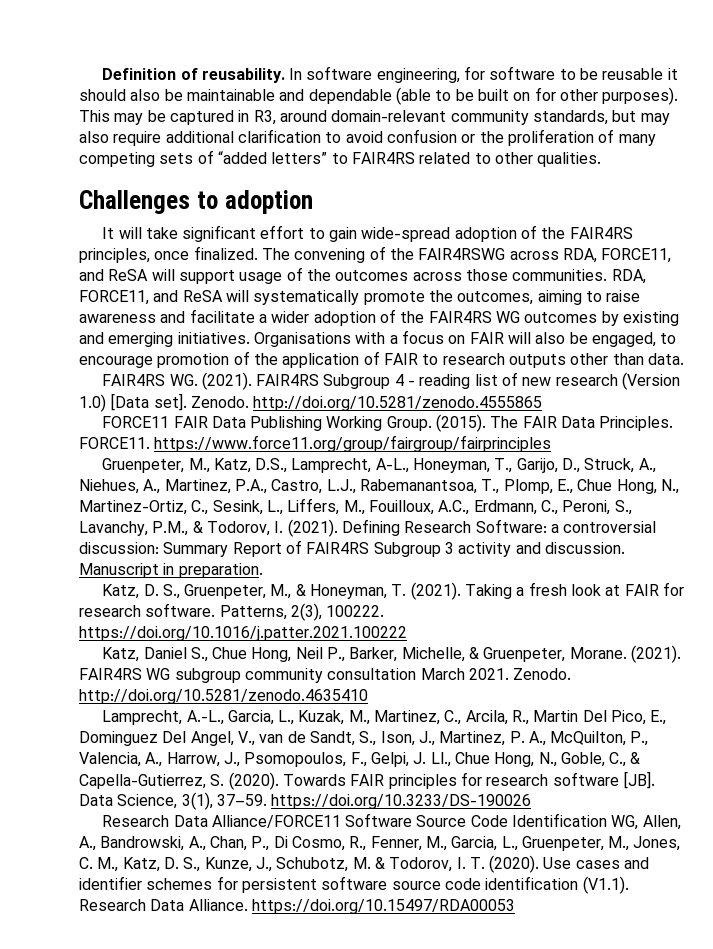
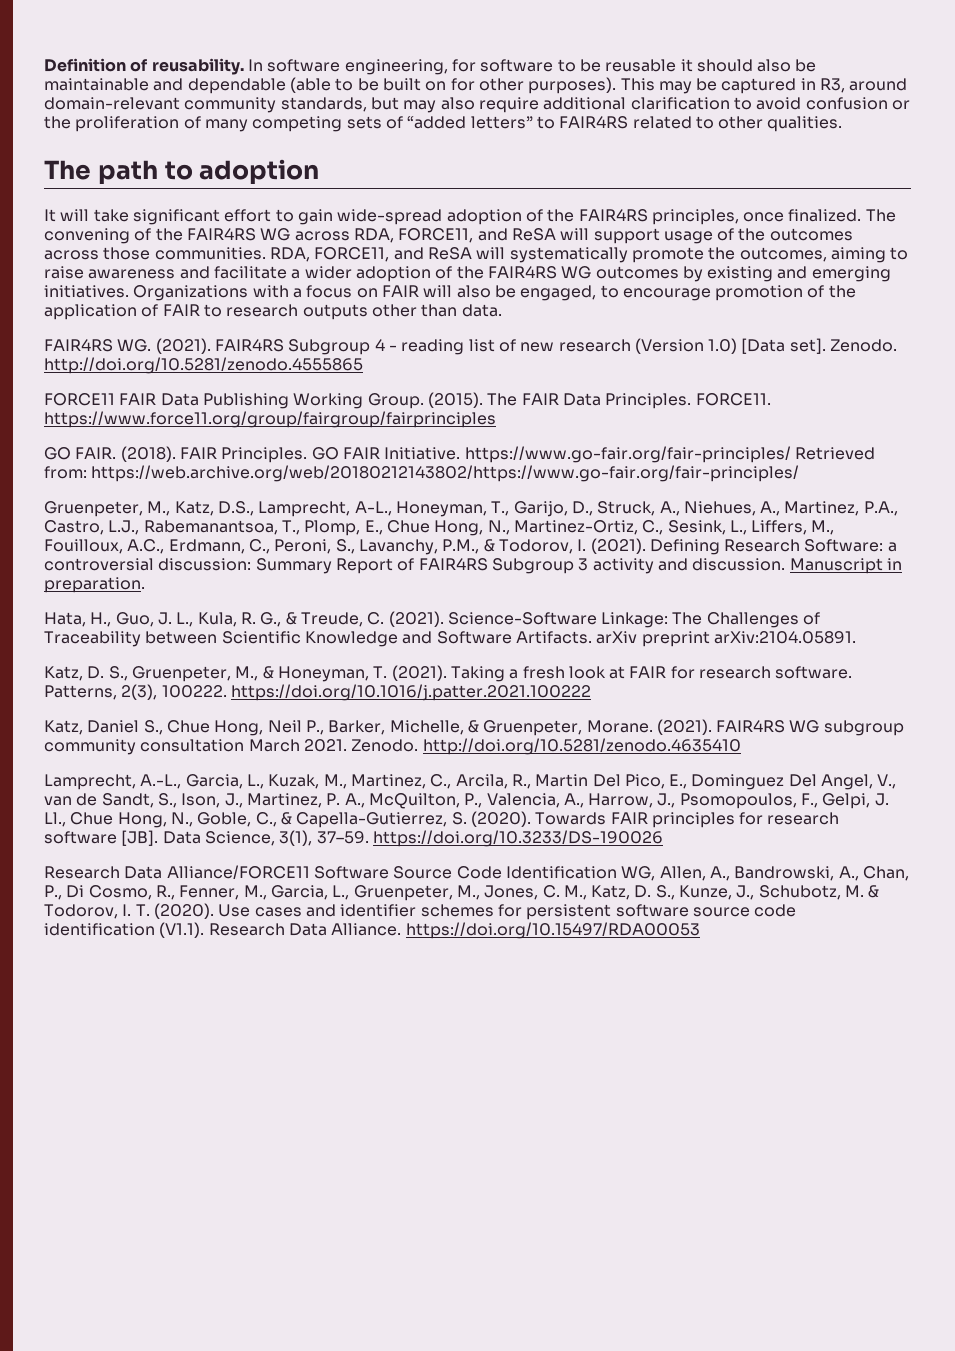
[79,190,190,214] Challenges -> [44,160,158,184] The path
[418,248,506,260] FAIR4RSWG -> [186,228,291,241] FAIR4RS WG
[253,332,351,347] Organisations -> [133,285,249,301] Organizations
(552, 443) none -> [44,446,875,463] [44,465,800,482] // GO FAIR. (2018). FAIR Principles. GO FAIR Initiative. https://www.go-fair.org/fair-principles/ Retrieved from: https://web.archive.org/web/20180212143802/https://www.go-fair.org/fair-principles/
(263, 570) none -> [44,611,821,628] [44,631,856,647] // Hata, H., Guo, J. L., Kula, R. G., & Treude, C. (2021). Science-Software Linkage: The Challenges of Traceability between Scientific Knowledge and Software Artifacts. arXiv preprint arXiv:2104.05891.

